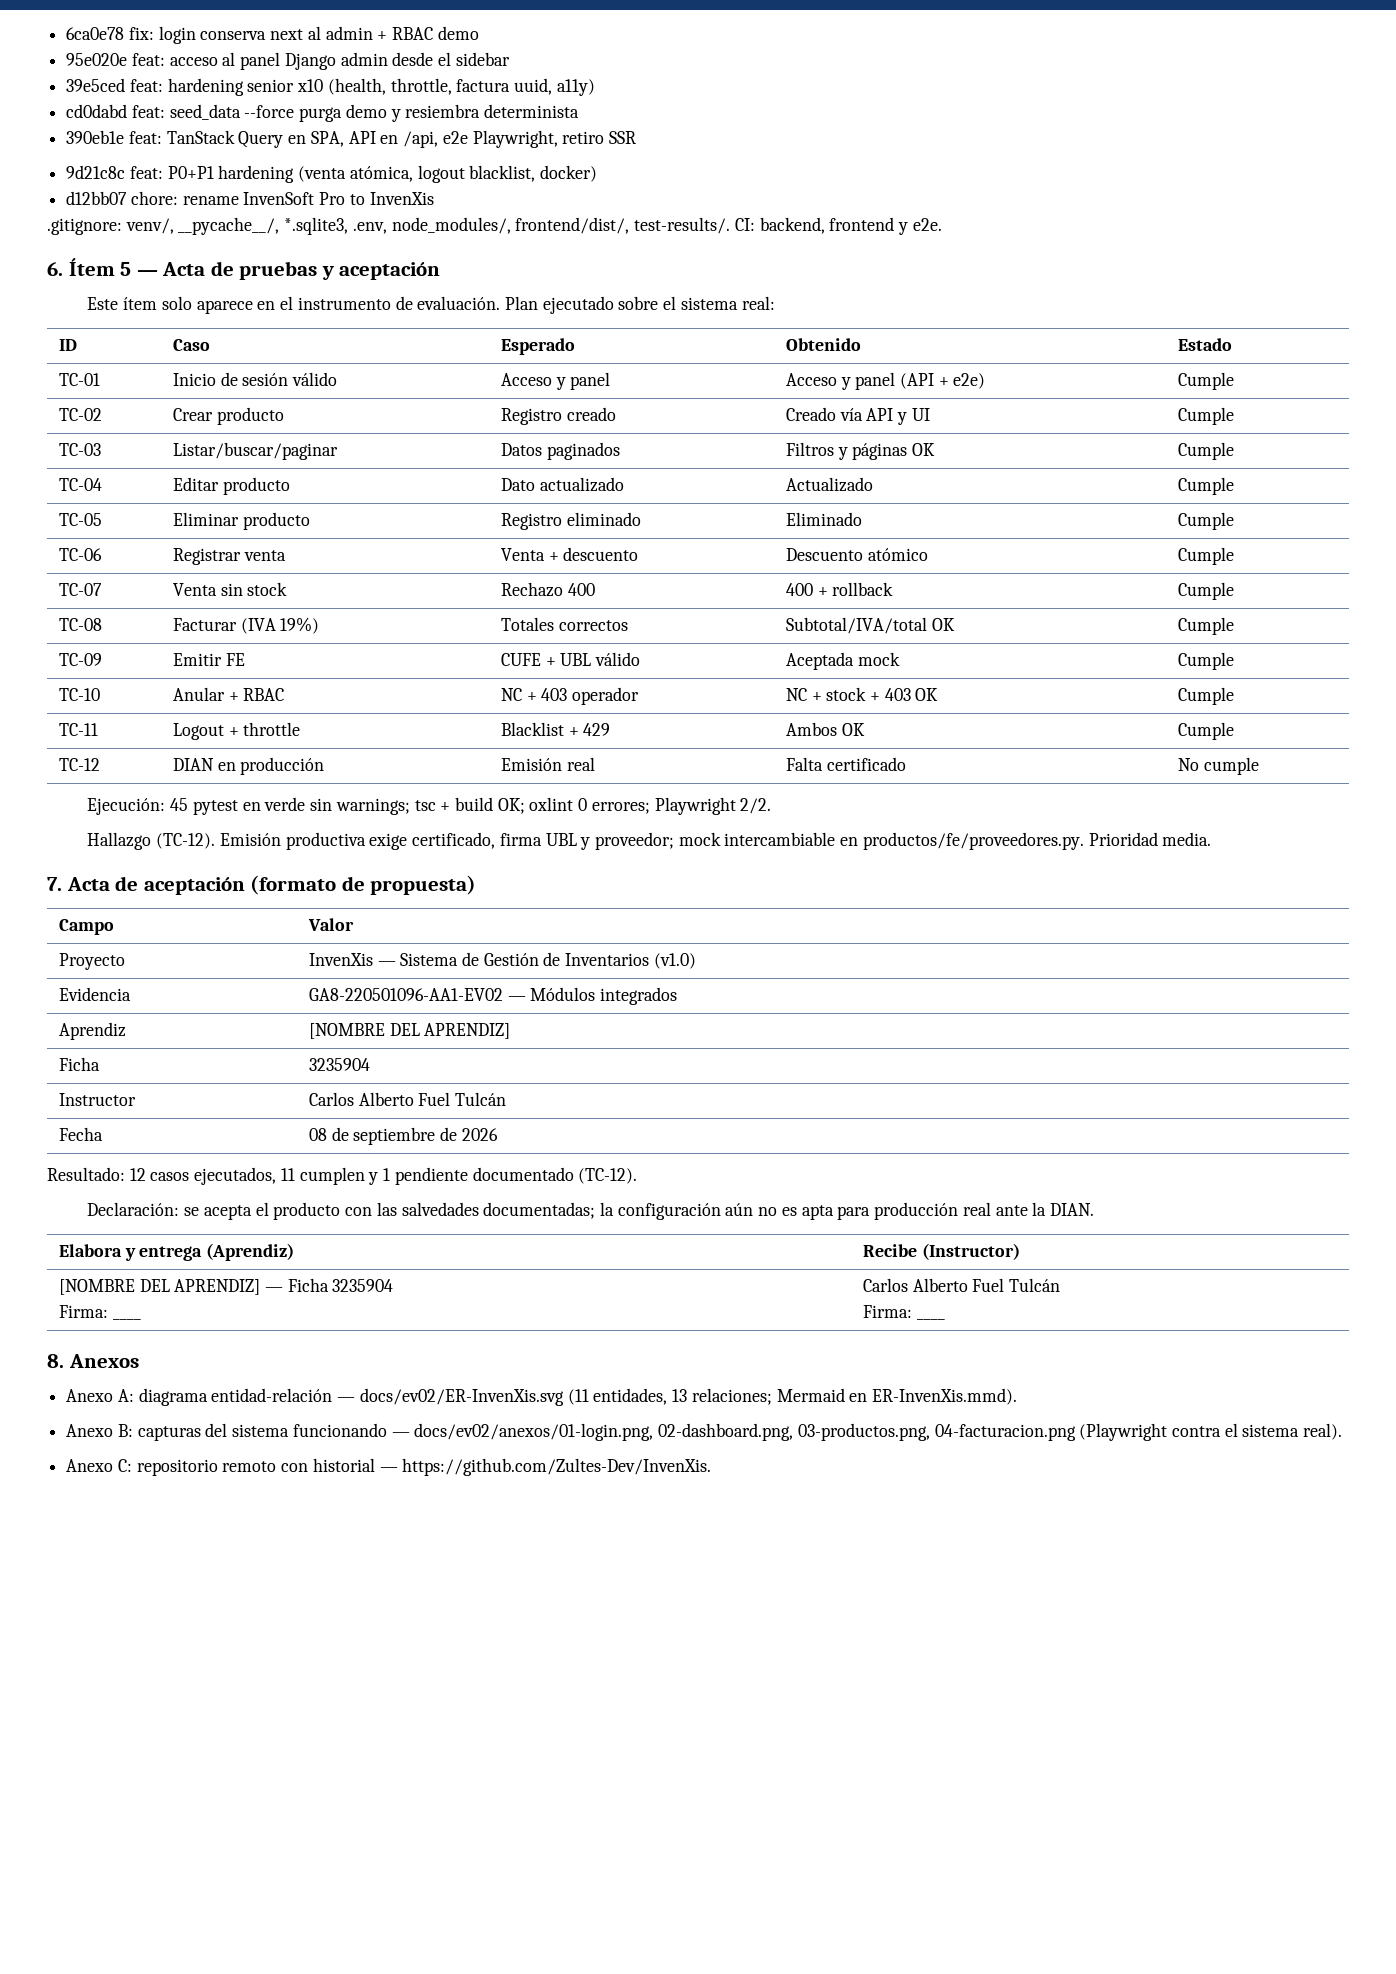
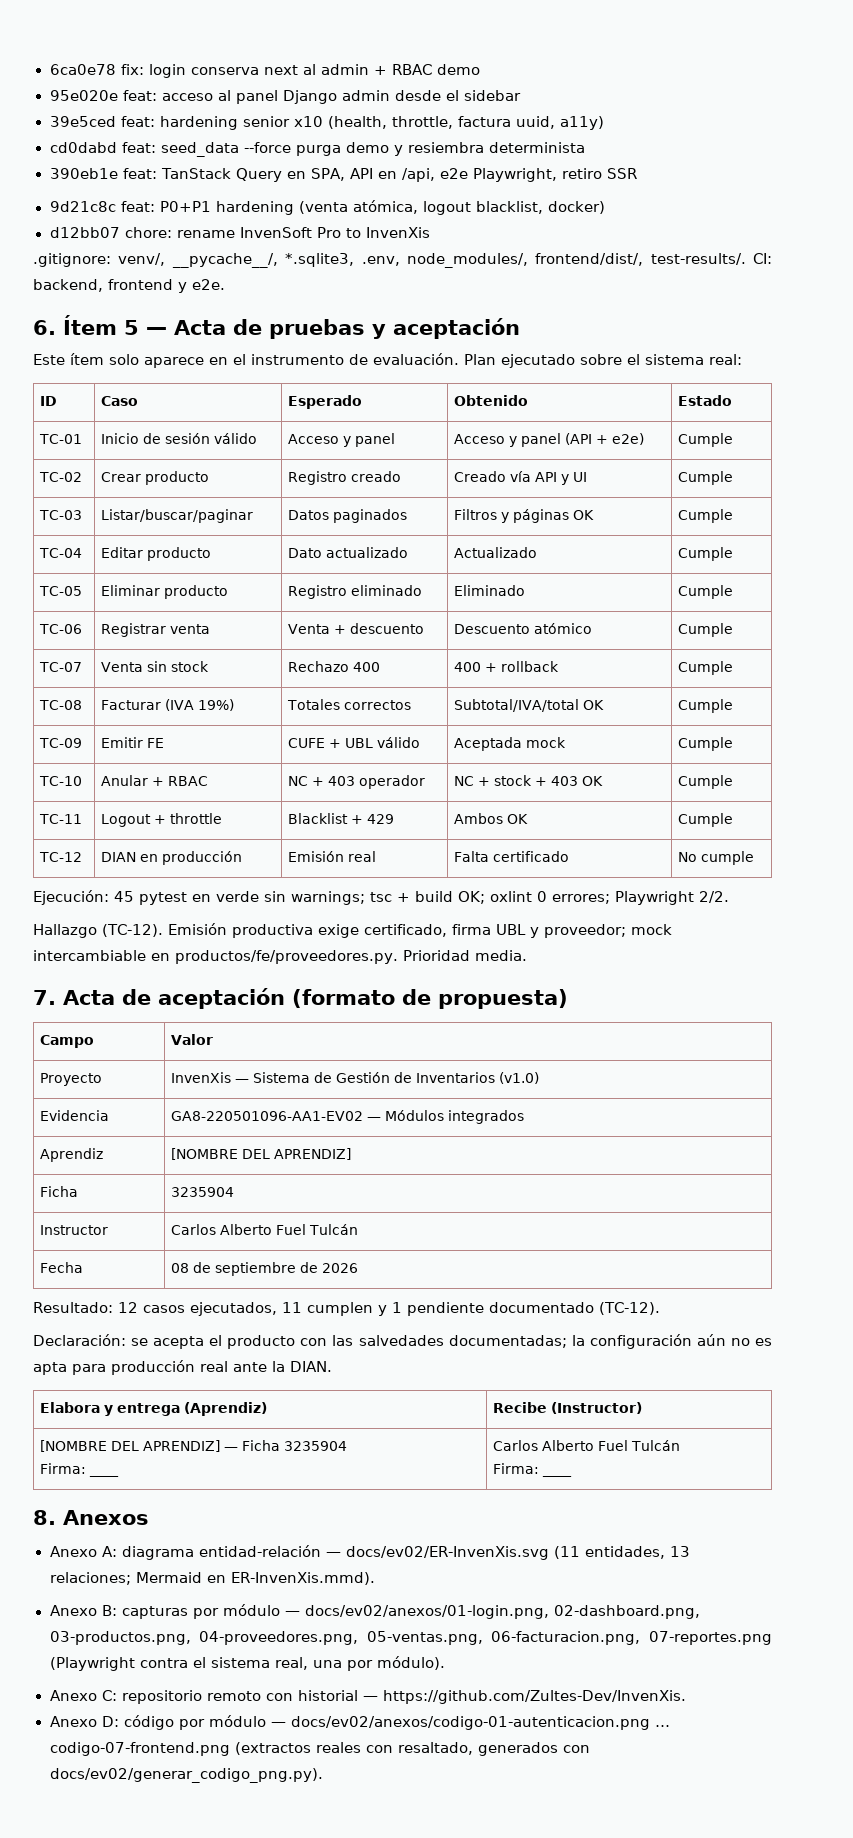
[205,1423,387,1437] del sistema funcionando -> [192,1604,280,1619] por módulo
[934,1423,1343,1441] 04-facturacion.png (Playwright contra el sistema real). -> [199,1631,772,1645] [49,1656,445,1671] 04-proveedores.png, 05-ventas.png, 06-facturacion.png, 07-reportes.png (Playwright contra el sistema real, una por módulo).
(712, 1467) none -> [49,1715,670,1730] [49,1742,590,1756] [49,1768,323,1783] // Anexo D: código por módulo — docs/ev02/anexos/codigo-01-autenticacion.png … codigo-07-frontend.png (extractos reales con resaltado, generados con docs/ev02/generar_codigo_png.py).

